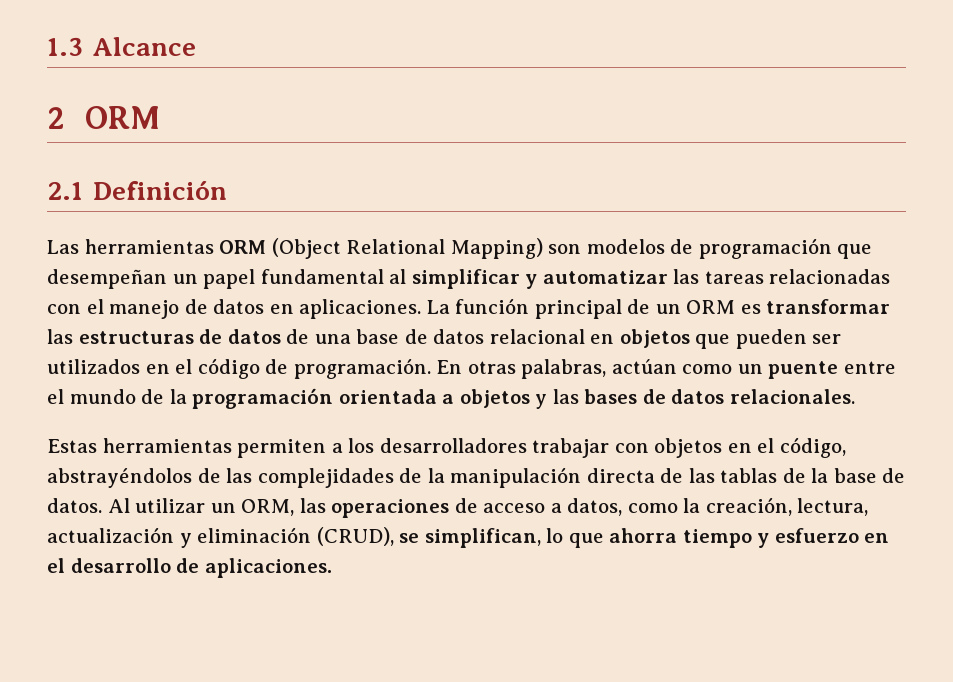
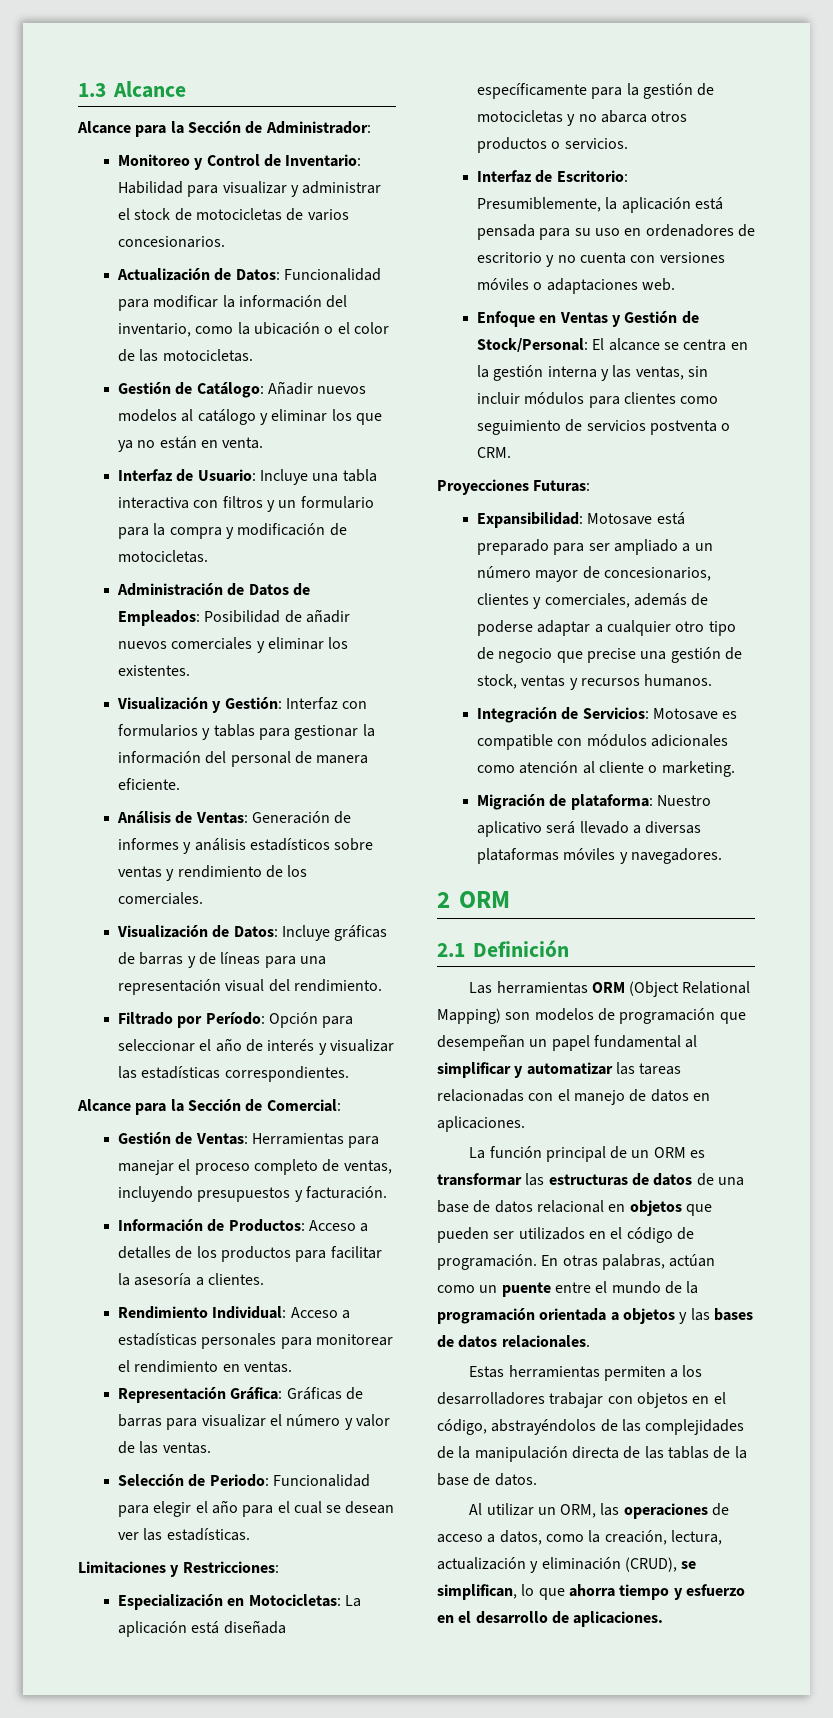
(197, 46) none -> [77,121,371,137] [117,154,362,170] [117,181,382,197] [117,208,349,221] [117,236,225,248] [116,268,381,281] [117,295,348,311] [117,322,389,337] [117,349,253,362] [117,381,367,398] [117,409,382,425] [117,436,264,452] [117,469,377,485] [117,496,374,512] [117,523,347,539] [117,550,208,563] [116,583,310,596] [117,609,350,626] [117,637,349,653] [117,665,190,676] [116,697,368,713] [117,724,375,740] [117,751,369,767] [117,778,180,790] [116,811,352,824] [117,838,374,854] [117,865,308,881] [117,892,203,905] [116,925,388,941] [117,952,326,968] [117,979,382,995] [117,1012,354,1028] [117,1038,394,1055] [117,1066,349,1082] [77,1099,341,1115] [117,1132,380,1148] [117,1159,392,1175] [117,1186,387,1202] [117,1219,369,1232] [117,1246,382,1262] [117,1273,264,1286] [117,1306,350,1319] [117,1333,393,1349] [117,1360,292,1373] [117,1387,363,1403] [117,1414,390,1430] [117,1441,211,1454] [117,1474,370,1487] [117,1500,395,1517] [117,1528,250,1541] [78,1561,279,1577] [117,1594,361,1610] [117,1620,286,1637] [476,83,715,99] [476,110,688,126] [476,137,628,153] [476,170,628,183] [476,197,723,213] [476,224,755,240] [476,252,725,267] [476,278,675,294] [476,311,699,327] [476,338,748,352] [476,365,708,381] [476,392,719,408] [476,419,731,435] [476,447,511,458] [437,479,591,495] [476,512,685,528] [476,539,713,555] [476,566,711,582] [476,593,709,609] [476,620,736,636] [476,647,742,663] [476,674,713,690] [476,707,738,723] [476,734,728,750] [476,761,735,777] [476,794,711,810] [476,821,702,837] [476,848,722,864] // Alcance para la Sección de Administrador: // Monitoreo y Control de Inventario: Habilidad para visualizar y administrar el stock de motocicletas de varios concesionarios. // Actualización de Datos: Funcionalidad para modificar la información del inventario, como la ubicación o el color de las motocicletas. // Gestión de Catálogo: Añadir nuevos modelos al catálogo y eliminar los que ya no están en venta. // Interfaz de Usuario: Incluye una tabla interactiva con filtros y un formulario para la compra y modificación de motocicletas. // Administración de Datos de Empleados: Posibilidad de añadir nuevos comerciales y eliminar los existentes. // Visualización y Gestión: Interfaz con formularios y tablas para gestionar la información del personal de manera eficiente. // Análisis de Ventas: Generación de informes y análisis estadísticos sobre ventas y rendimiento de los comerciales. // Visualización de Datos: Incluye gráficas de barras y de líneas para una representación visual del rendimiento. // Filtrado por Período: Opción para seleccionar el año de interés y visualizar las estadísticas correspondientes. // Alcance para la Sección de Comercial: // Gestión de Ventas: Herramientas para manejar el proceso completo de ventas, incluyendo presupuestos y facturación. // Información de Productos: Acceso a detalles de los productos para facilitar la asesoría a clientes. // Rendimiento Individual: Acceso a estadísticas personales para monitorear el rendimiento en ventas. // Representación Gráfica: Gráficas de barras para visualizar el número y valor de las ventas. // Selección de Periodo: Funcionalidad para elegir el año para el cual se desean ver las estadísticas. // Limitaciones y Restricciones: // Especialización en Motocicletas: La aplicación está diseñada específicamente para la gestión de motocicletas y no abarca otros productos o servicios. // Interfaz de Escritorio: Presumiblemente, la aplicación está pensada para su uso en ordenadores de escritorio y no cuenta con versiones móviles o adaptaciones web. // Enfoque en Ventas y Gestión de Stock/Personal: El alcance se centra en la gestión interna y las ventas, sin incluir módulos para clientes como seguimiento de servicios postventa o CRM. // Proyecciones Futuras: // Expansibilidad: Motosave está preparado para ser ampliado a un número mayor de concesionarios, clientes y comerciales, además de poderse adaptar a cualquier otro tipo de negocio que precise una gestión de stock, ventas y recursos humanos. // Integración de Servicios: Motosave es compatible con módulos adicionales como atención al cliente o marketing. // Migración de plataforma: Nuestro aplicativo será llevado a diversas plataformas móviles y navegadores.
(422, 309) none -> (525, 1124) //
(102, 505) none -> (537, 1479) //

